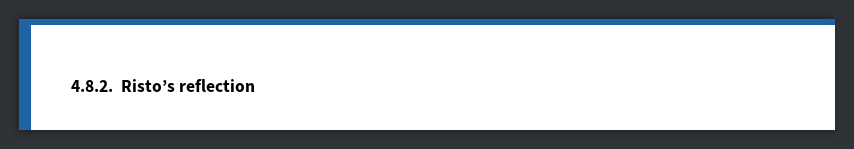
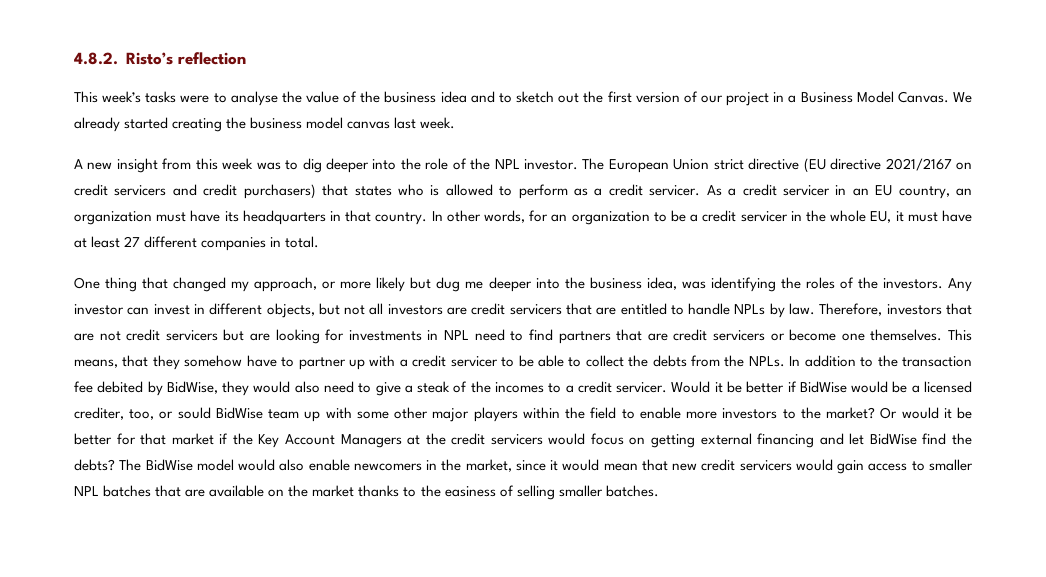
(256, 85) none -> [74,91,973,106] [74,117,456,132] [74,158,973,173] [74,184,972,199] [74,210,973,225] [74,236,320,251] [74,277,972,292] [74,303,973,318] [74,329,972,344] [74,355,972,370] [74,381,973,396] [74,407,973,422] [74,433,973,448] [74,459,973,474] [74,485,659,500] // This week’s tasks were to analyse the value of the business idea and to sketch out the first version of our project in a Business Model Canvas. We already started creating the business model canvas last week. // A new insight from this week was to dig deeper into the role of the NPL investor. The European Union strict directive (EU directive 2021/2167 on credit servicers and credit purchasers) that states who is allowed to perform as a credit servicer. As a credit servicer in an EU country, an organization must have its headquarters in that country. In other words, for an organization to be a credit servicer in the whole EU, it must have at least 27 different companies in total. // One thing that changed my approach, or more likely but dug me deeper into the business idea, was identifying the roles of the investors. Any investor can invest in different objects, but not all investors are credit servicers that are entitled to handle NPLs by law. Therefore, investors that are not credit servicers but are looking for investments in NPL need to find partners that are credit servicers or become one themselves. This means, that they somehow have to partner up with a credit servicer to be able to collect the debts from the NPLs. In addition to the transaction fee debited by BidWise, they would also need to give a steak of the incomes to a credit servicer. Would it be better if BidWise would be a licensed crediter, too, or sould BidWise team up with some other major players within the field to enable more investors to the market? Or would it be better for that market if the Key Account Managers at the credit servicers would focus on getting external financing and let BidWise find the debts? The BidWise model would also enable newcomers in the market, since it would mean that new credit servicers would gain access to smaller NPL batches that are available on the market thanks to the easiness of selling smaller batches.

